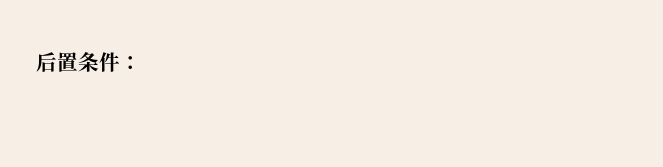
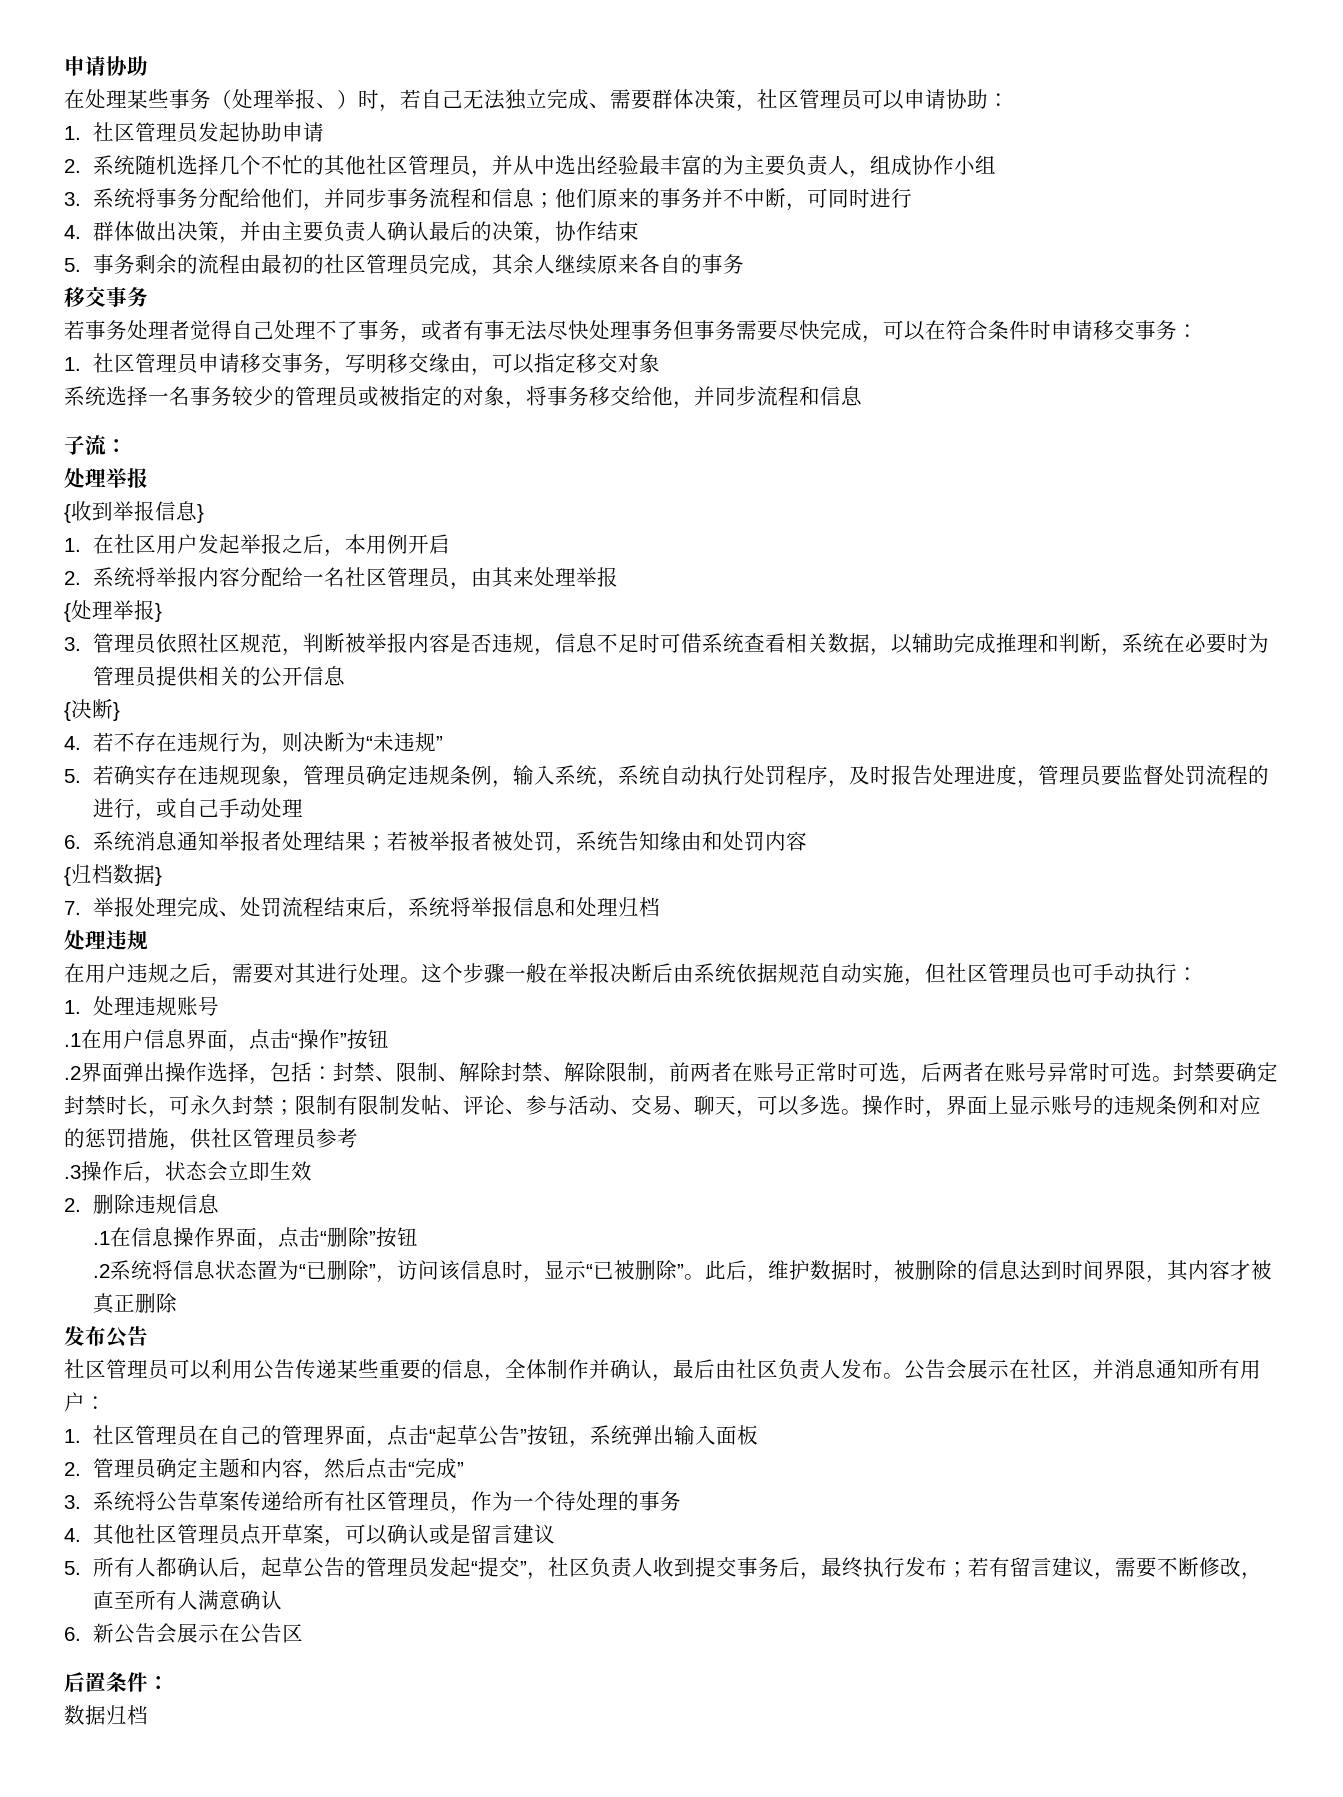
(36, 62) none -> [64,56,148,76] [64,89,1009,112] [64,122,324,143] [64,155,996,178] [64,188,912,211] [64,221,639,244] [64,254,744,277] [64,287,148,307] [64,320,1198,343] [64,353,660,376] [64,386,862,409] [64,435,127,455] [64,468,148,488] [64,501,204,523] [64,534,450,557] [64,567,618,590] [64,600,162,622] [64,633,1269,656] [92,666,345,687] [64,699,120,721] [64,732,443,755] [64,764,1269,788] [92,798,303,821] [64,831,807,854] [64,864,162,886] [64,897,660,920] [64,930,148,950] [64,963,1198,986] [64,996,219,1016] [64,1029,389,1052] [64,1062,1278,1085] [64,1095,1261,1118] [64,1128,358,1151] [64,1161,312,1184] [64,1194,219,1214] [92,1227,418,1250] [92,1260,1272,1283] [92,1293,177,1314] [64,1326,148,1348] [64,1359,1261,1382] [64,1392,106,1412] [64,1425,758,1448] [64,1458,464,1481] [64,1491,681,1514] [64,1524,555,1547] [64,1557,1262,1580] [92,1590,282,1610] [64,1623,303,1644] 申请协助 // 在处理某些事务（处理举报、）时，若自己无法独立完成、需要群体决策，社区管理员可以申请协助： // 1.社区管理员发起协助申请 // 2.系统随机选择几个不忙的其他社区管理员，并从中选出经验最丰富的为主要负责人，组成协作小组 // 3.系统将事务分配给他们，并同步事务流程和信息；他们原来的事务并不中断，可同时进行 // 4.群体做出决策，并由主要负责人确认最后的决策，协作结束 // 5.事务剩余的流程由最初的社区管理员完成，其余人继续原来各自的事务 // 移交事务 // 若事务处理者觉得自己处理不了事务，或者有事无法尽快处理事务但事务需要尽快完成，可以在符合条件时申请移交事务： // 1.社区管理员申请移交事务，写明移交缘由，可以指定移交对象 // 系统选择一名事务较少的管理员或被指定的对象，将事务移交给他，并同步流程和信息 // 子流： // 处理举报 // {收到举报信息} // 1.在社区用户发起举报之后，本用例开启 // 2.系统将举报内容分配给一名社区管理员，由其来处理举报 // {处理举报} // 3.管理员依照社区规范，判断被举报内容是否违规，信息不足时可借系统查看相关数据，以辅助完成推理和判断，系统在必要时为管理员提供相关的公开信息 // {决断} // 4.若不存在违规行为，则决断为“未违规” // 5.若确实存在违规现象，管理员确定违规条例，输入系统，系统自动执行处罚程序，及时报告处理进度，管理员要监督处罚流程的进行，或自己手动处理 // 6.系统消息通知举报者处理结果；若被举报者被处罚，系统告知缘由和处罚内容 // {归档数据} // 7.举报处理完成、处罚流程结束后，系统将举报信息和处理归档 // 处理违规 // 在用户违规之后，需要对其进行处理。这个步骤一般在举报决断后由系统依据规范自动实施，但社区管理员也可手动执行： // 1.处理违规账号 // .1在用户信息界面，点击“操作”按钮 // .2界面弹出操作选择，包括：封禁、限制、解除封禁、解除限制，前两者在账号正常时可选，后两者在账号异常时可选。封禁要确定封禁时长，可永久封禁；限制有限制发帖、评论、参与活动、交易、聊天，可以多选。操作时，界面上显示账号的违规条例和对应的惩罚措施，供社区管理员参考 // .3操作后，状态会立即生效 // 2.删除违规信息 // .1在信息操作界面，点击“删除”按钮 // .2系统将信息状态置为“已删除”，访问该信息时，显示“已被删除”。此后，维护数据时，被删除的信息达到时间界限，其内容才被真正删除 // 发布公告 // 社区管理员可以利用公告传递某些重要的信息，全体制作并确认，最后由社区负责人发布。公告会展示在社区，并消息通知所有用户： // 1.社区管理员在自己的管理界面，点击“起草公告”按钮，系统弹出输入面板 // 2.管理员确定主题和内容，然后点击“完成” // 3.系统将公告草案传递给所有社区管理员，作为一个待处理的事务 // 4.其他社区管理员点开草案，可以确认或是留言建议 // 5.所有人都确认后，起草公告的管理员发起“提交”，社区负责人收到提交事务后，最终执行发布；若有留言建议，需要不断修改，直至所有人满意确认 // 6.新公告会展示在公告区 //
(141, 63) none -> [64,1705,148,1725] // 数据归档

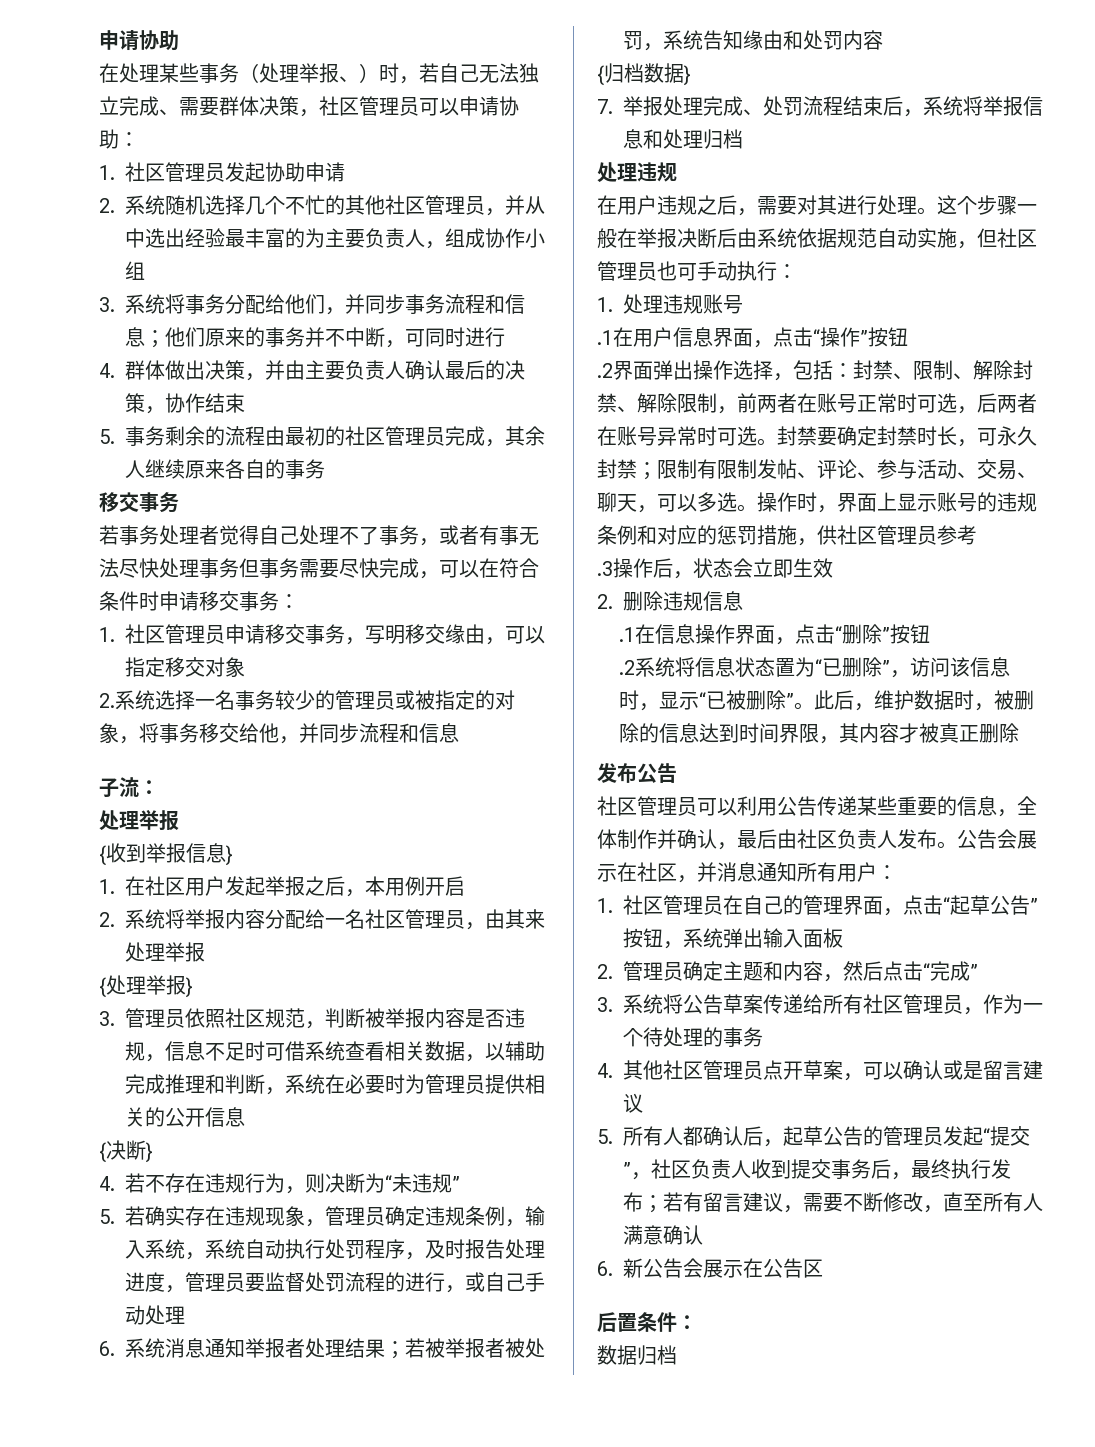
(660, 363) none -> [99,693,115,708] 2.

